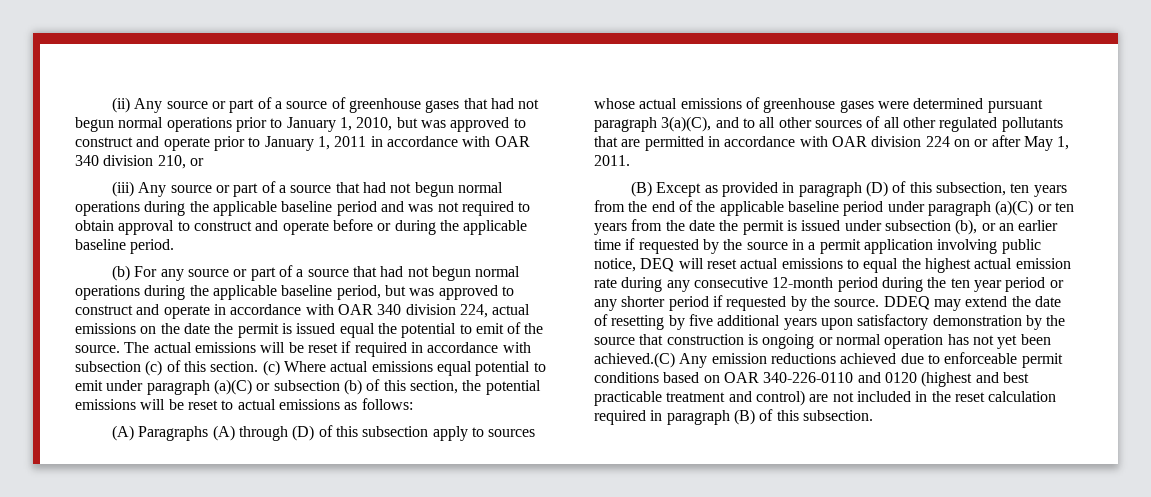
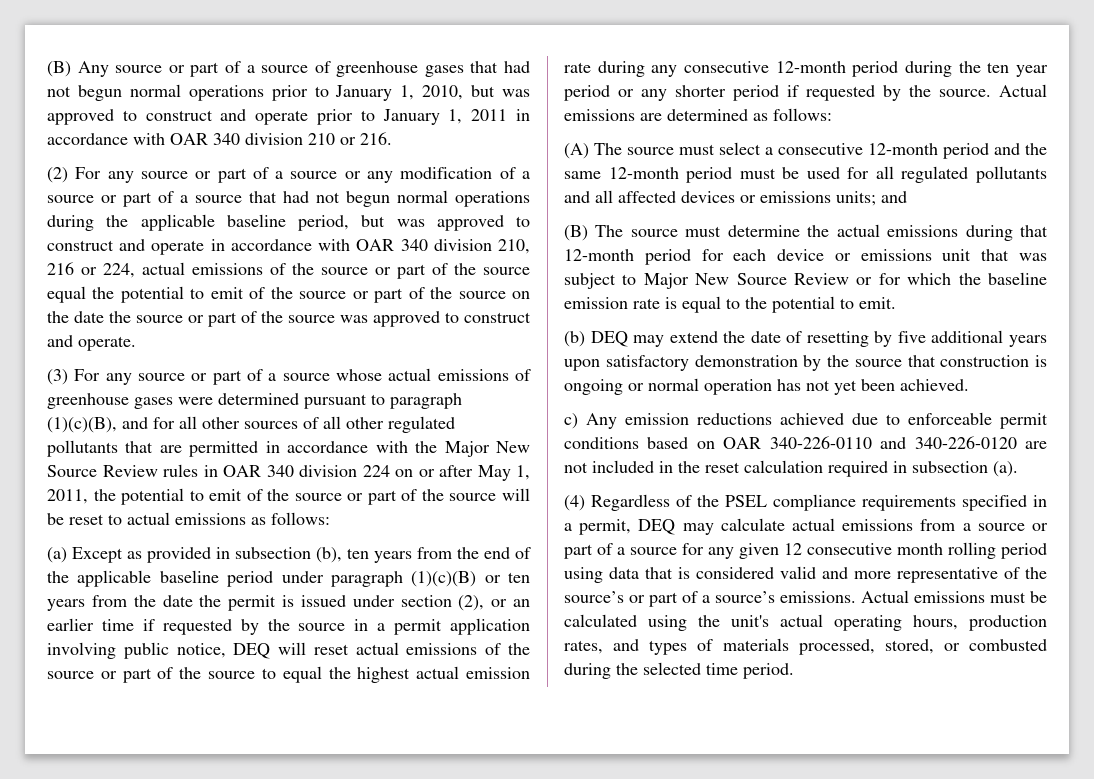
[112,97,131,113] (ii) -> [47,61,71,77] (B)
[157,155,204,169] [112,181,503,197] [75,201,531,216] [75,219,528,235] [75,239,175,254] [112,265,184,281] 210, or // (iii) Any source or part of a source that had not begun normal operations during the applicable baseline period and was not required to obtain approval to construct and operate before or during the applicable baseline period. // (b) For any -> [308,132,392,145] [47,167,531,183] 210 or 216. // (2) For any source or part of a source or any modification of a
[459,304,531,318] [75,323,336,338] 224, actual emissions on the date the permit is issued -> [498,239,530,254] [47,262,530,279] 210, 216 or 224, actual emissions of the source or part of the source
[75,341,531,357] [75,360,546,376] [75,379,541,395] [75,398,413,410] [112,425,536,441] source. The actual emissions will be reset if required in accordance with subsection (c) of this section. (c) Where actual emissions equal potential to emit under paragraph (a)(C) or subsection (b) of this section, the potential emissions will be reset to actual emissions as follows: // (A) Paragraphs (A) through (D) of this subsection apply to sources -> [299,287,530,303] [47,311,531,327] [47,335,136,351] [47,369,330,385] source or part of the source on the date the source or part of the source was approved to construct and operate. // (3) For any source or part of a source
[594,116,755,132] paragraph 3(a)(C), and to -> [371,393,462,409] [47,417,175,433] to paragraph (1)(c)(B), and for
[831,136,867,147] OAR -> [415,441,531,457] [47,464,294,477] the Major New Source Review rules in OAR 340
[594,155,630,166] [631,181,1006,197] 2011. // (B) Except as provided in paragraph (D) of this subsection, -> [47,488,531,505] [47,512,330,525] [47,547,342,563] 2011, the potential to emit of the source or part of the source will be reset to actual emissions as follows: // (a) Except as provided in subsection (b),
[995,200,1034,216] (a)(C) -> [411,571,477,587] (1)(c)(B)
[884,219,978,235] subsection (b), -> [400,595,485,611] section (2),
(843, 263) none -> [485,643,530,655] [47,667,256,683] of the source or part of the source
[883,296,930,310] DDEQ -> [999,84,1047,97] [564,108,832,121] [564,142,1047,159] [564,166,1047,183] [564,190,907,206] [564,224,1048,241] [564,249,1047,265] [564,272,1047,289] [564,296,896,313] [564,331,628,347] Actual emissions are determined as follows: // (A) The source must select a consecutive 12-month period and the same 12-month period must be used for all regulated pollutants and all affected devices or emissions units; and // (B) The source must determine the actual emissions during that 12-month period for each device or emissions unit that was subject to Major New Source Review or for which the baseline emission rate is equal to the potential to emit. // (b) DEQ
[594,352,675,368] achieved.(C) -> [900,379,969,391] [564,413,578,429] achieved. // c)
[884,371,1029,387] [594,390,805,406] 0120 (highest and best practicable treatment and control) -> [914,436,1017,449] 340-226-0120
[666,409,873,425] paragraph (B) of this subsection. -> [912,461,1018,477] [564,494,1047,511] [564,518,1048,535] [564,542,1047,559] [564,566,1047,583] [564,590,1047,607] [564,614,1047,631] [564,638,1047,655] [564,662,794,679] subsection (a). // (4) Regardless of the PSEL compliance requirements specified in a permit, DEQ may calculate actual emissions from a source or part of a source for any given 12 consecutive month rolling period using data that is considered valid and more representative of the source’s or part of a source’s emissions. Actual emissions must be calculated using the unit's actual operating hours, production rates, and types of materials processed, stored, or combusted during the selected time period.

